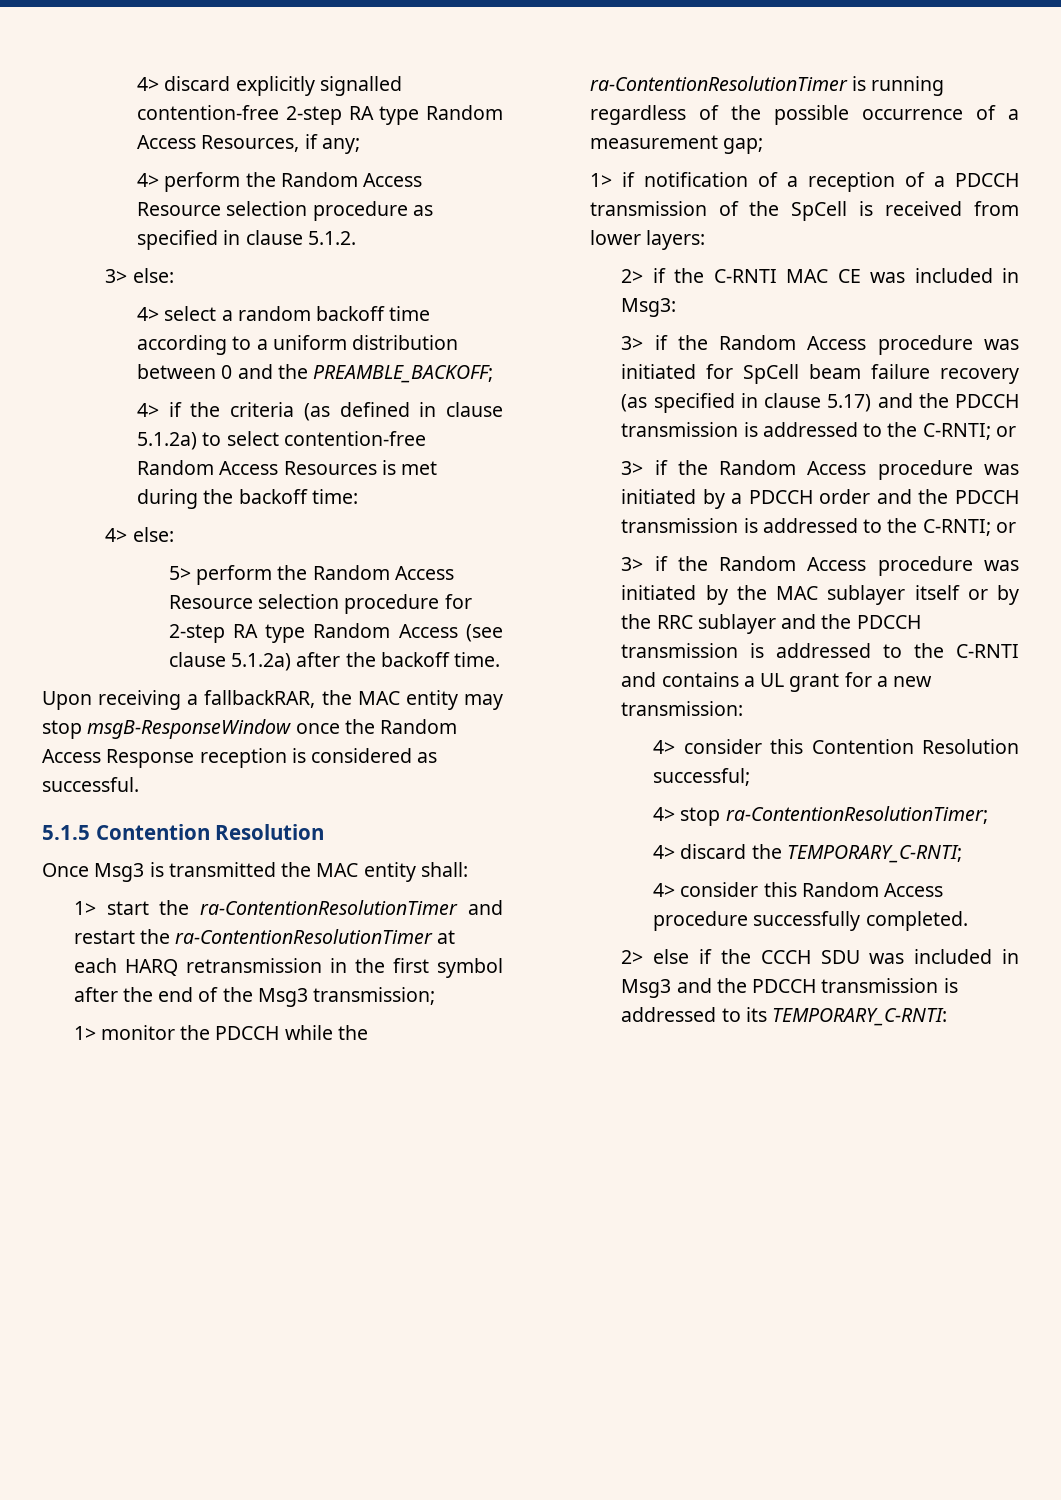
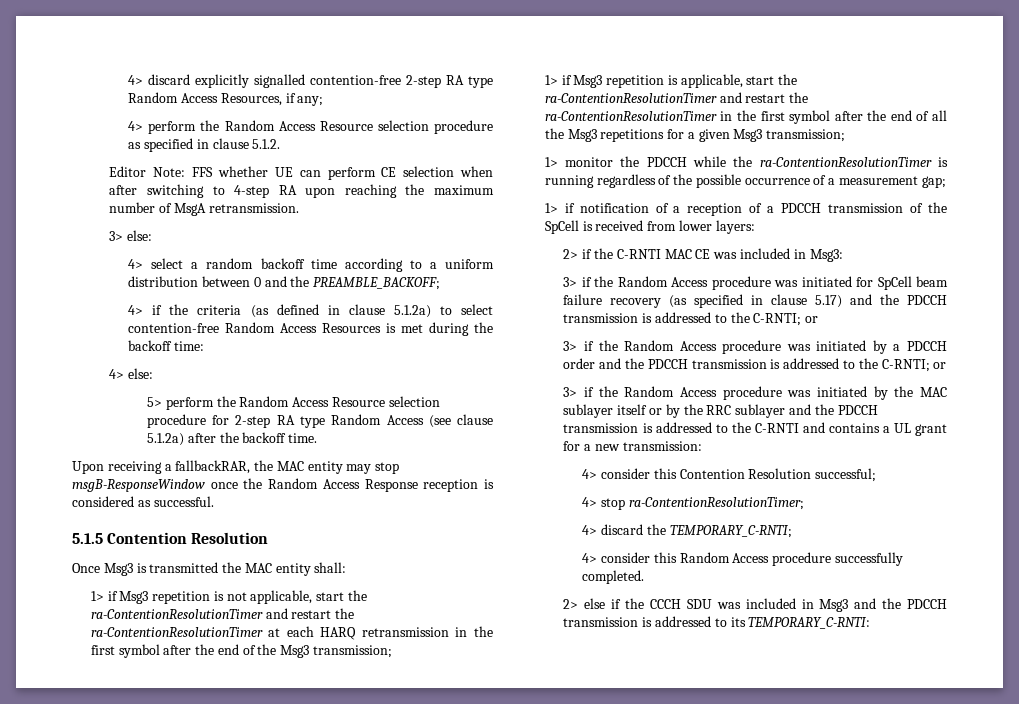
(356, 238) none -> [109,166,494,180] [109,184,494,198] [109,202,299,216] // Editor Note: FFS whether UE can perform CE selection when after switching to 4-step RA upon reaching the maximum number of MsgA retransmission.
(96, 908) none -> [107,590,313,604] if Msg3 repetition is not applicable,
(436, 996) none -> [544,74,798,88] [544,92,809,103] [544,110,947,124] [544,128,846,142] // 1> if Msg3 repetition is applicable, start the ra-ContentionResolutionTimer and restart the ra-ContentionResolutionTimer in the first symbol after the end of all the Msg3 repetitions for a given Msg3 transmission;

